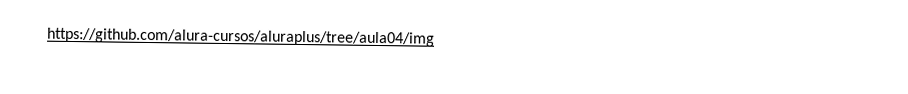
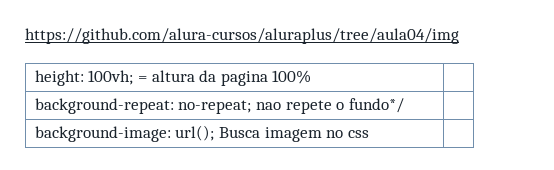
(435, 37) none -> [34,70,312,86] [34,98,404,114] [34,125,369,142] // height: 100vh; = altura da pagina 100% | // background-repeat: no-repeat; nao repete o fundo*/ | // background-image: url(); Busca imagem no css |

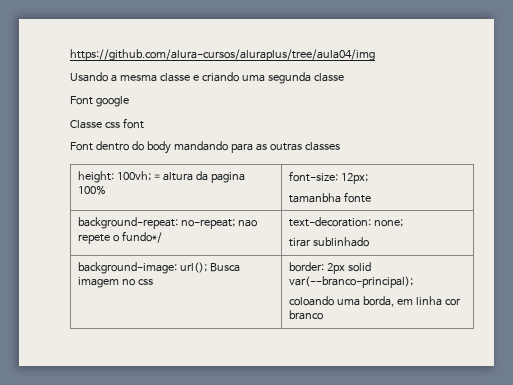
(459, 36) none -> [70,72,344,84] [70,96,129,107] [70,118,144,129] [70,141,340,154] // Usando a mesma classe e criando uma segunda classe // Font google // Classe css font // Font dentro do body mandando para as outras classes
(312, 77) none -> [289,171,369,184] [289,192,372,203] font-size: 12px; // tamanbha fonte
(404, 105) none -> [289,217,404,227] [289,237,370,247] text-decoration: none; // tirar sublinhado
(369, 134) none -> [289,262,372,274] [289,276,414,288] [289,296,462,307] [289,310,324,320] border: 2px solid var(--branco-principal); // coloando uma borda, em linha cor branco

